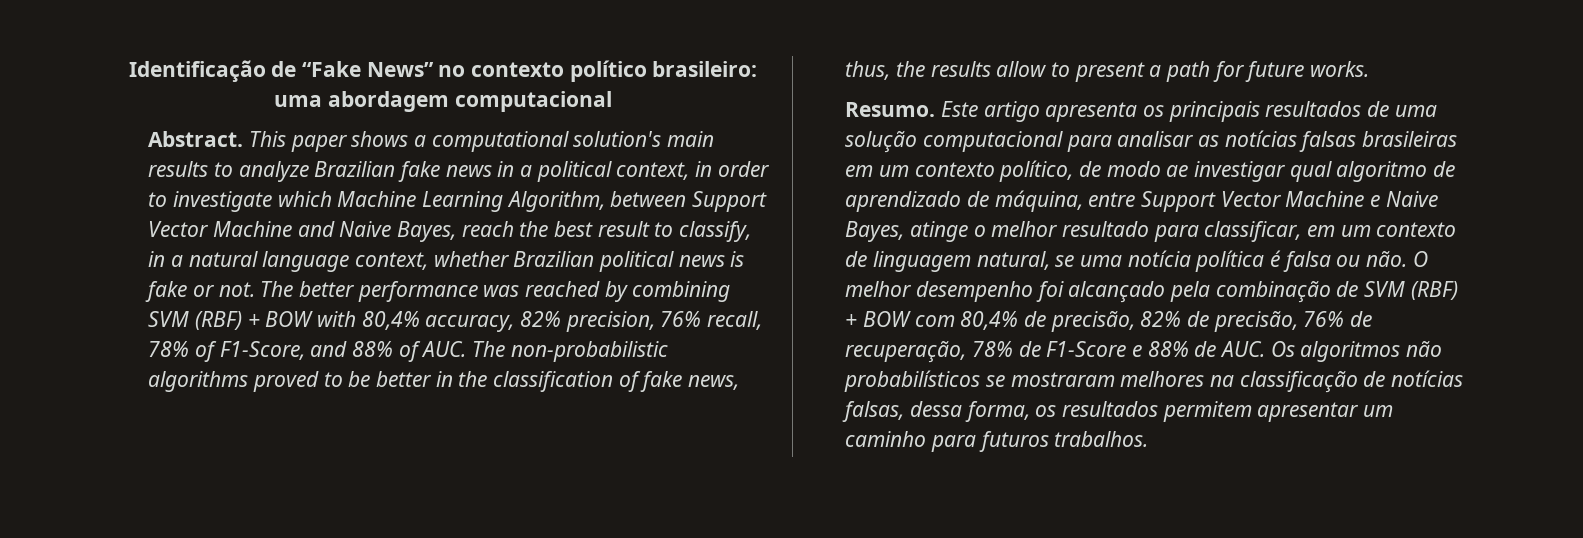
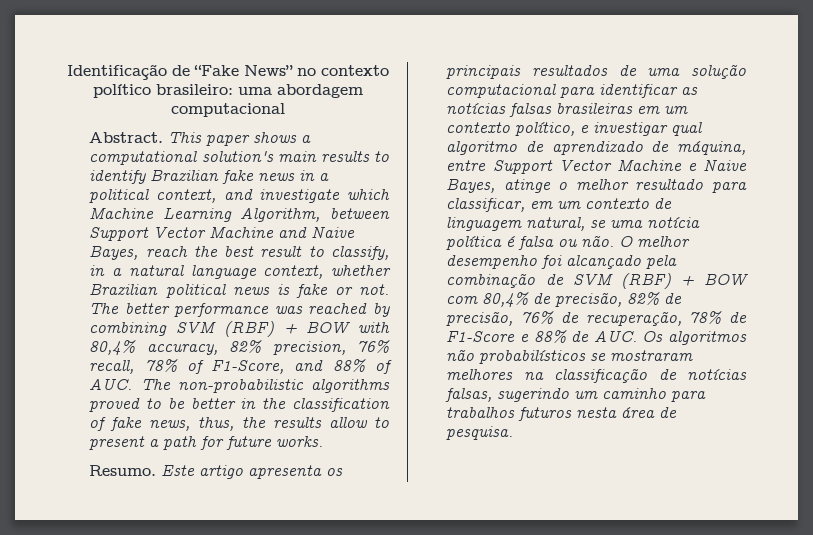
[238,161,309,182] analyze -> [89,170,147,184] identify
[695,161,770,177] [148,192,168,207] in order to -> [223,189,253,200] and
[1117,131,1195,147] analisar -> [599,84,679,98] identificar
[1079,161,1189,177] de modo ae -> [580,125,590,133] e
[909,401,1394,422] [845,431,1149,452] dessa forma, os resultados permitem apresentar um caminho para futuros trabalhos. -> [497,388,707,402] [446,407,678,421] [446,426,514,440] sugerindo um caminho para trabalhos futuros nesta área de pesquisa.

